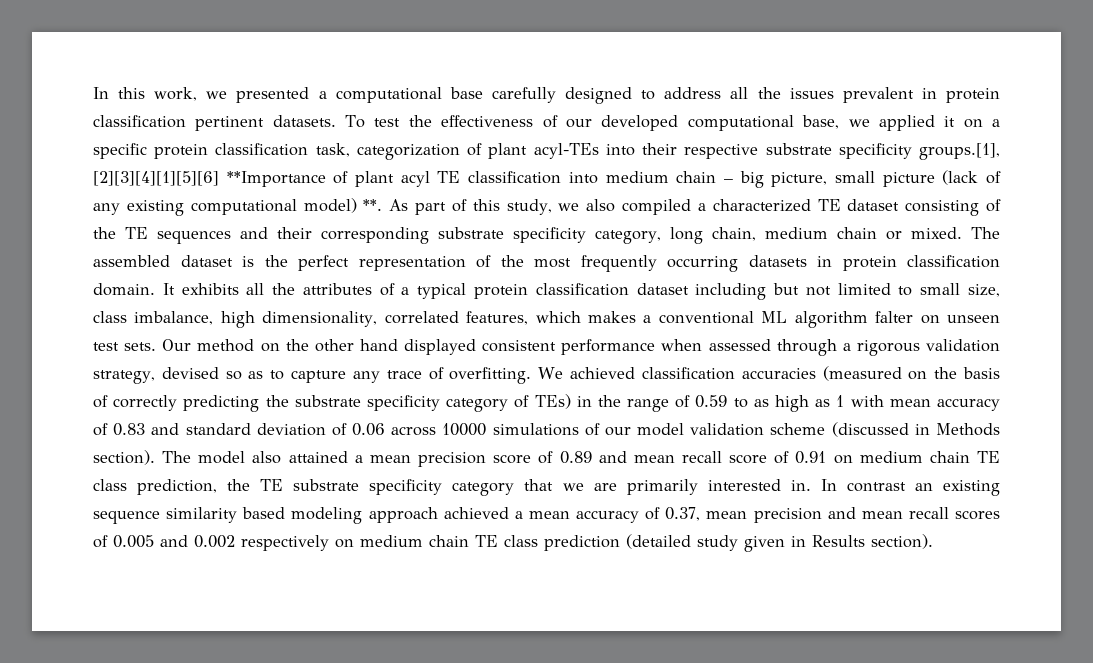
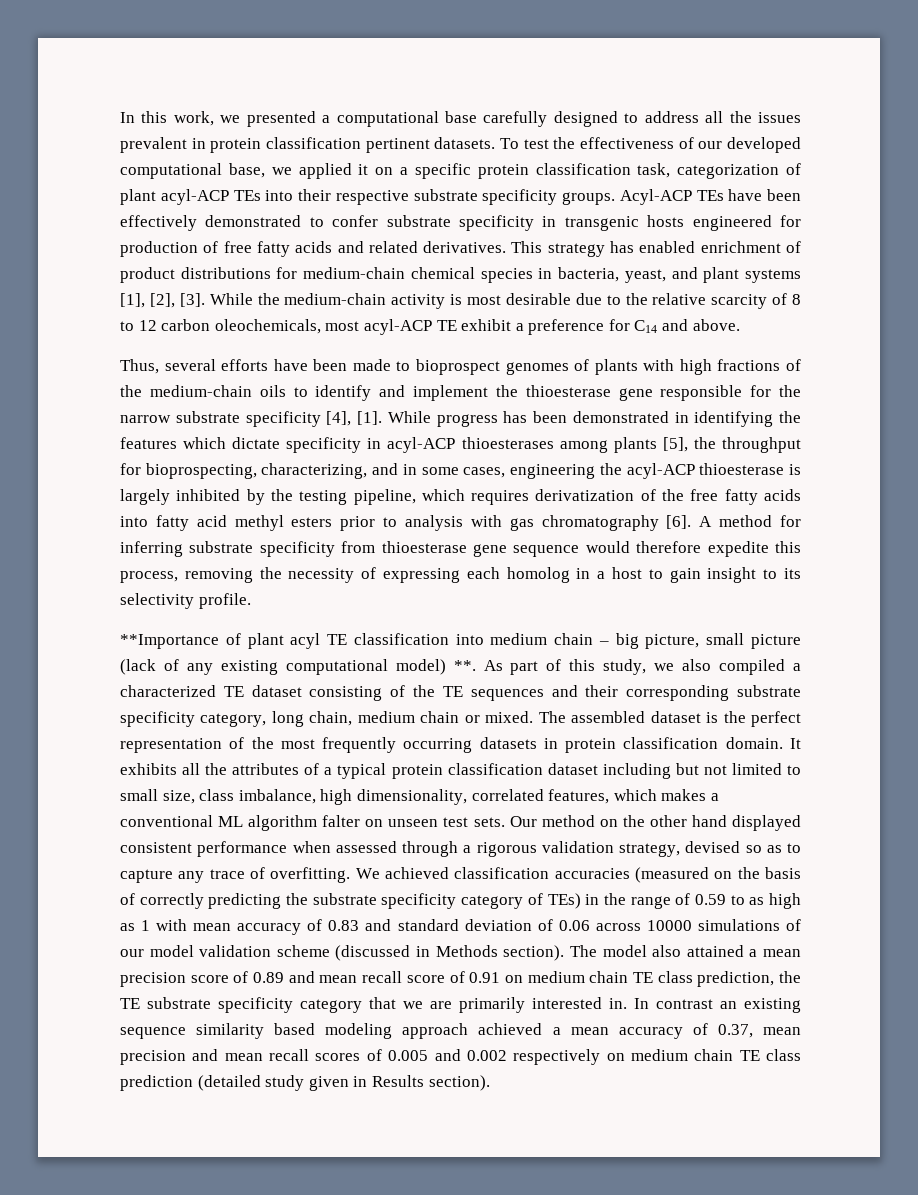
[533,143,599,159] acyl-TEs -> [160,189,261,205] acyl-ACP TEs
[919,143,1001,160] [93,171,219,186] groups.[1], [2][3][4][1][5][6] -> [562,189,801,205] [120,215,801,231] [120,241,801,257] [120,267,802,283] [120,293,801,309] [120,319,740,335] [120,359,801,375] [120,385,802,401] [120,411,801,427] [120,437,801,453] [120,463,802,479] [120,489,801,505] [120,515,801,531] [120,541,801,557] [120,567,801,583] [120,593,251,609] groups. Acyl-ACP TEs have been effectively demonstrated to confer substrate specificity in transgenic hosts engineered for production of free fatty acids and related derivatives. This strategy has enabled enrichment of product distributions for medium-chain chemical species in bacteria, yeast, and plant systems [1], [2], [3]. While the medium-chain activity is most desirable due to the relative scarcity of 8 to 12 carbon oleochemicals, most acyl-ACP TE exhibit a preference for C14 and above. // Thus, several efforts have been made to bioprospect genomes of plants with high fractions of the medium-chain oils to identify and implement the thioesterase gene responsible for the narrow substrate specificity [4], [1]. While progress has been demonstrated in identifying the features which dictate specificity in acyl-ACP thioesterases among plants [5], the throughput for bioprospecting, characterizing, and in some cases, engineering the acyl-ACP thioesterase is largely inhibited by the testing pipeline, which requires derivatization of the free fatty acids into fatty acid methyl esters prior to analysis with gas chromatography [6]. A method for inferring substrate specificity from thioesterase gene sequence would therefore expedite this process, removing the necessity of expressing each homolog in a host to gain insight to its selectivity profile. //

